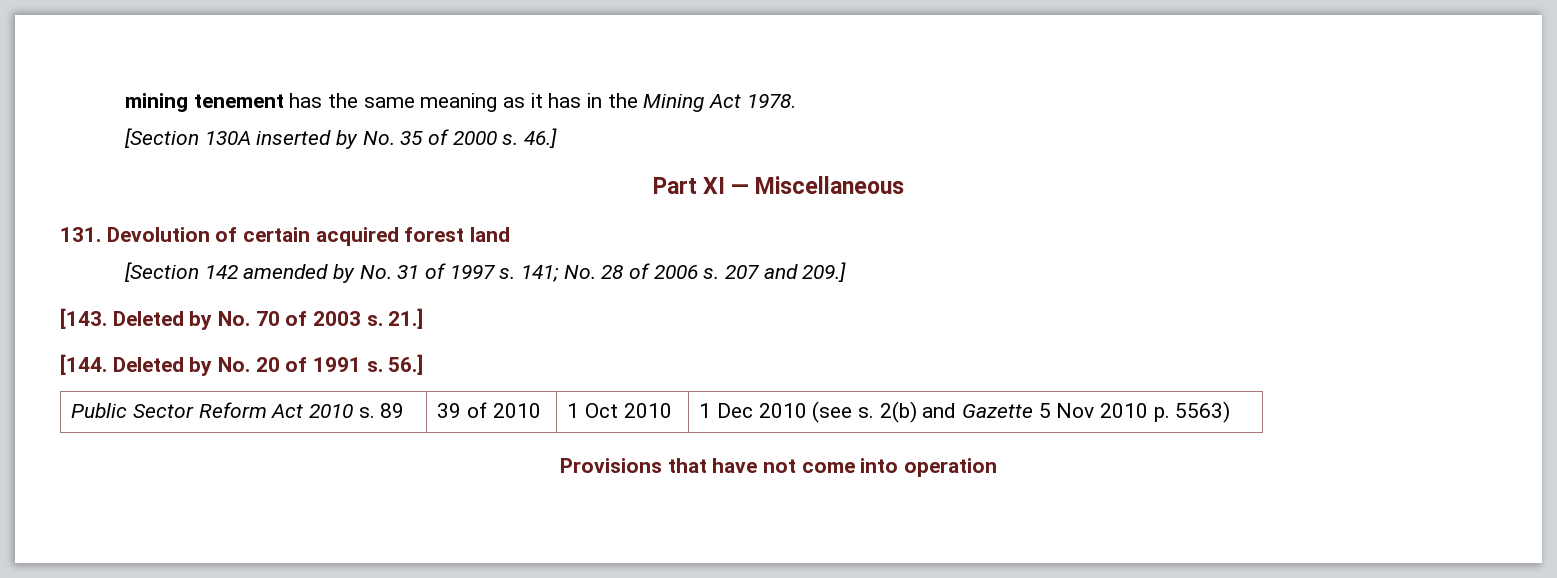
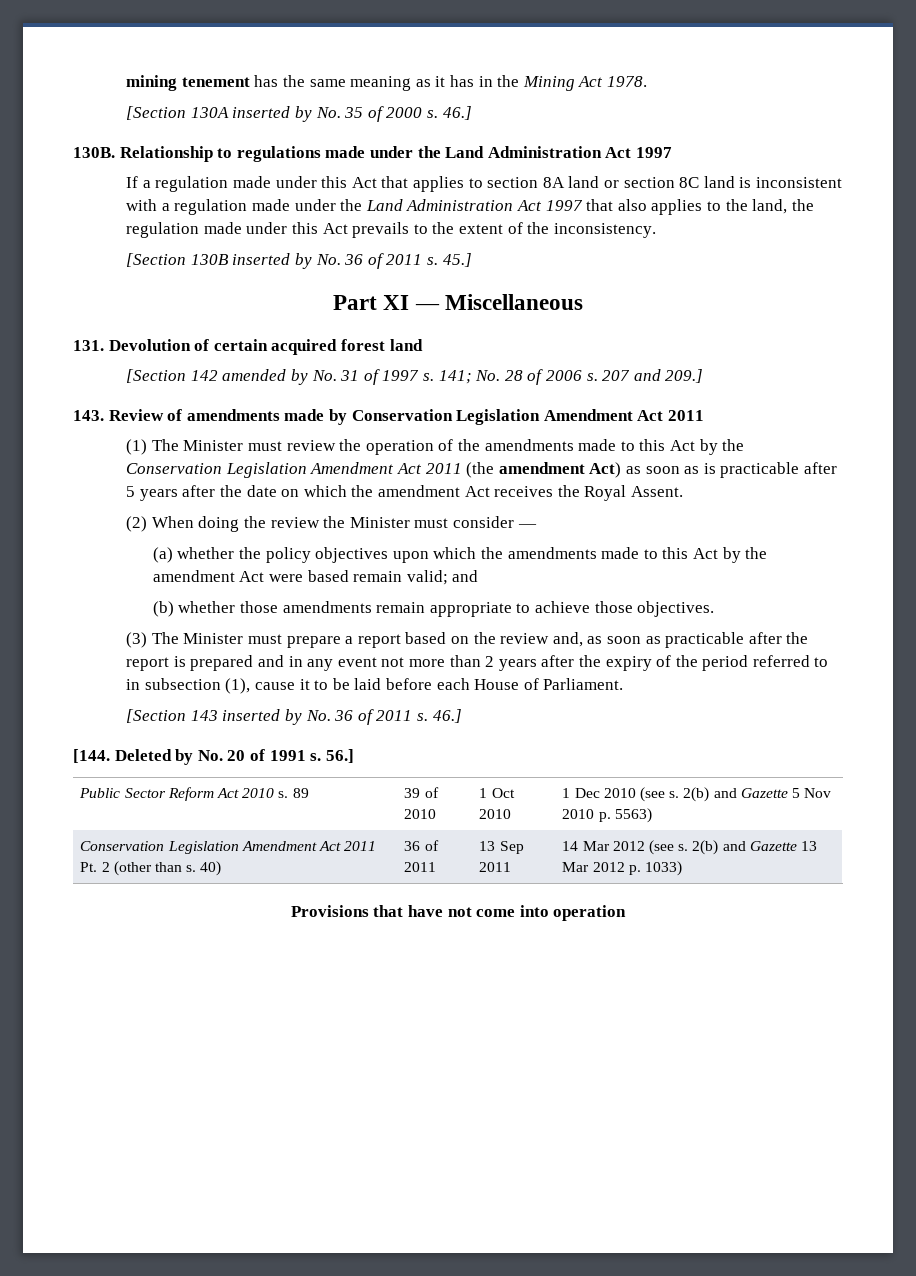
(557, 138) none -> [73,146,672,162] [126,176,842,192] [126,199,814,215] [126,222,656,238] [126,253,472,269] // 130B. Relationship to regulations made under the Land Administration Act 1997 // If a regulation made under this Act that applies to section 8A land or section 8C land is inconsistent with a regulation made under the Land Administration Act 1997 that also applies to the land, the regulation made under this Act prevails to the extent of the inconsistency. // [Section 130B inserted by No. 36 of 2011 s. 45.]
[60,308,424,330] [143. Deleted by No. 70 of 2003 s. 21.] -> [73,409,704,425] [126,439,745,455] [126,462,837,478] [126,485,683,501] [126,516,537,532] [152,547,768,563] [152,570,479,585] [152,601,715,617] [126,632,809,648] [126,655,829,671] [126,678,624,694] [126,709,462,725] 143. Review of amendments made by Conservation Legislation Amendment Act 2011 // (1) The Minister must review the operation of the amendments made to this Act by the Conservation Legislation Amendment Act 2011 (the amendment Act) as soon as is practicable after 5 years after the date on which the amendment Act receives the Royal Assent. // (2) When doing the review the Minister must consider — // (a) whether the policy objectives upon which the amendments made to this Act by the amendment Act were based remain valid; and // (b) whether those amendments remain appropriate to achieve those objectives. // (3) The Minister must prepare a report based on the review and, as soon as practicable after the report is prepared and in any event not more than 2 years after the expiry of the period referred to in subsection (1), cause it to be laid before each House of Parliament. // [Section 143 inserted by No. 36 of 2011 s. 46.]
(1231, 412) none -> [80,841,377,854] [80,861,222,876] [404,840,439,851] [404,862,437,872] [479,841,524,854] [479,862,512,872] [562,840,817,855] [562,861,682,876] // Conservation Legislation Amendment Act 2011 Pt. 2 (other than s. 40) | 36 of 2011 | 13 Sep 2011 | 14 Mar 2012 (see s. 2(b) and Gazette 13 Mar 2012 p. 1033)

